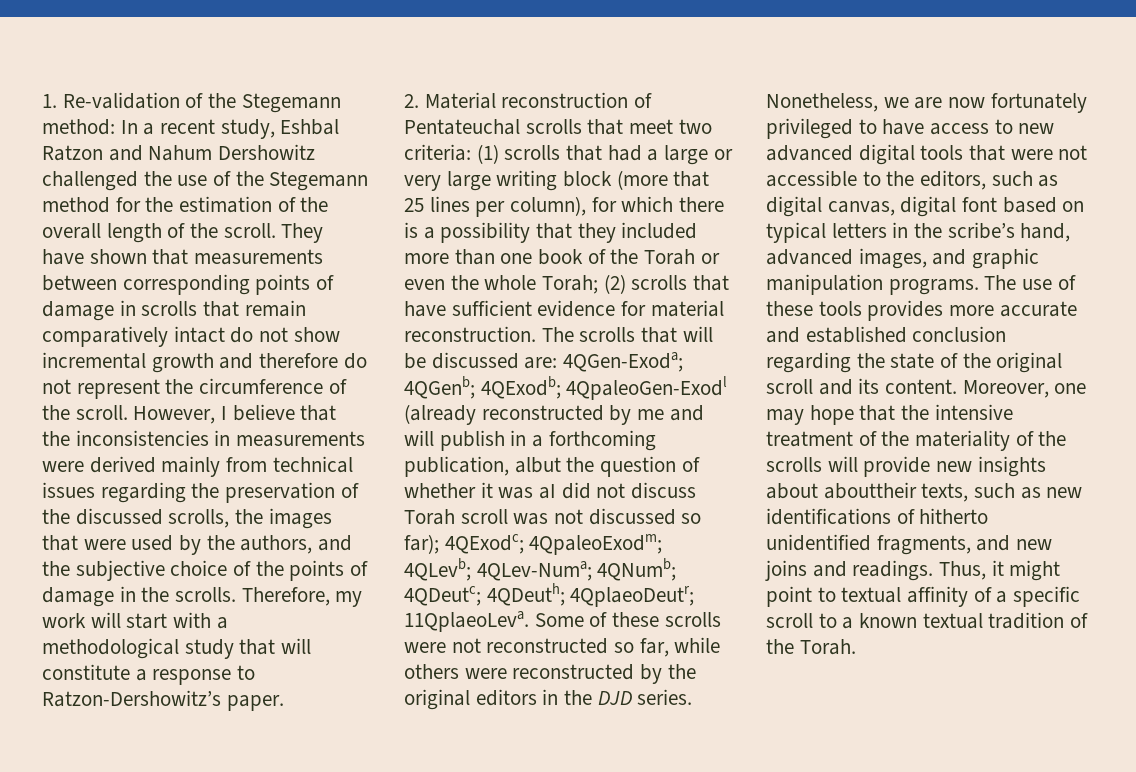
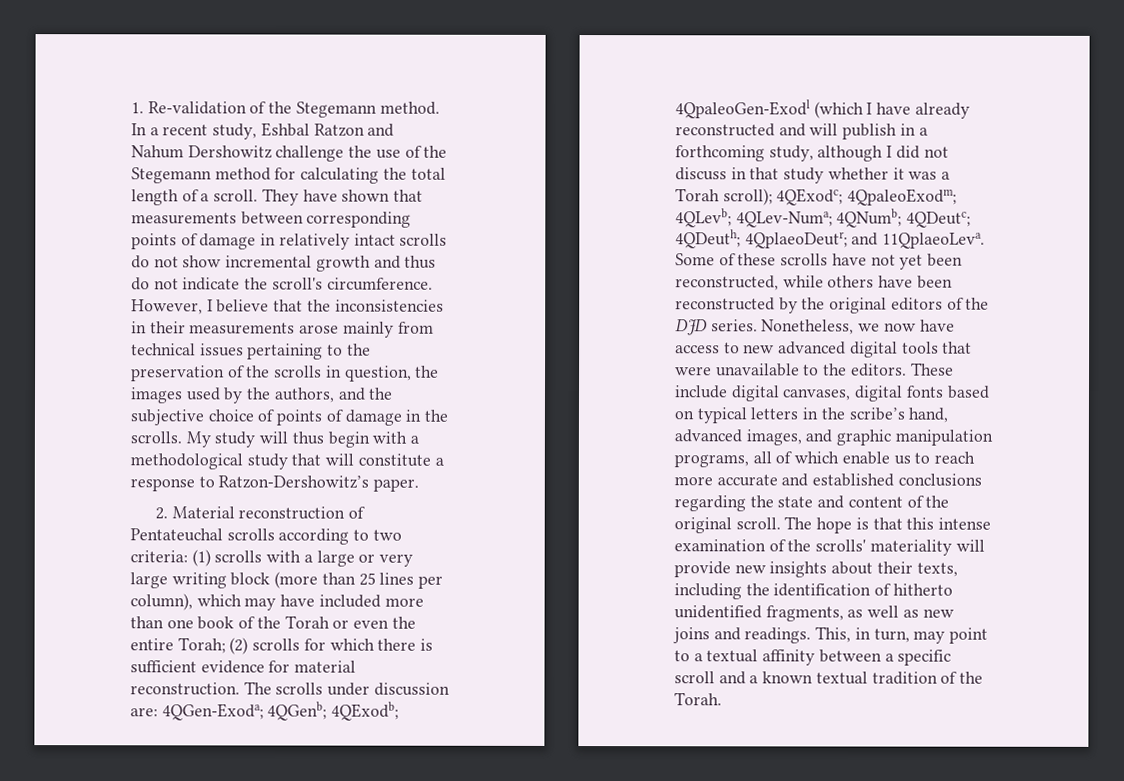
[42,119,115,135] method: -> [379,101,440,115] method.
[42,171,138,191] challenged -> [275,145,345,162] challenge
[145,196,329,213] [42,223,101,239] the estimation of the overall -> [300,167,446,184] calculating the total
[190,223,219,238] the -> [200,193,210,202] a
[141,300,306,317] [42,326,225,347] scrolls that remain comparatively intact -> [278,233,448,250] relatively intact scrolls
[259,353,367,369] [42,378,347,399] [42,405,128,420] therefore do not represent the circumference of the scroll. -> [404,255,437,269] [131,277,433,291] thus do not indicate the scroll's circumference.
[236,431,366,447] [42,456,156,473] measurements were derived -> [149,321,340,335] their measurements arose
[100,482,186,503] regarding -> [247,343,344,360] pertaining to
[75,508,332,529] [42,535,126,551] discussed scrolls, the images that were -> [274,365,440,382] [130,387,183,404] scrolls in question, the images
[255,561,284,576] the -> (275, 415) none
[241,587,363,607] [42,612,168,629] Therefore, my work will start -> [185,431,370,448] My study will thus begin
[587,119,674,135] that meet -> [278,528,370,545] according to
[566,145,642,161] that had -> [266,550,302,563] with
[673,171,710,187] that -> [321,572,356,585] than
[591,196,725,212] [404,222,616,243] for which there is a possibility that they -> [196,594,316,611] which may have
[484,275,537,290] whole -> [130,638,174,651] entire
[693,275,730,291] [404,301,446,317] that have -> [303,638,434,651] for which there is
[641,326,713,343] [404,352,519,369] that will be discussed -> [327,682,450,696] under discussion
[404,404,665,425] (already reconstructed by me -> [813,101,970,119] [675,123,775,137] (which I have already reconstructed
[404,456,700,477] [404,482,697,499] [404,508,702,525] [404,534,439,554] publication, albut the question of whether it was aI did not discuss Torah scroll was not discussed so far); -> [768,145,949,162] [675,167,951,184] [675,188,773,206] study, although I did not discuss in that study whether it was a Torah scroll);
(695, 596) none -> [851,232,879,246] and
[404,637,721,657] [404,664,507,679] were not reconstructed so far, while others were -> [831,253,964,270] [675,275,953,291] have not yet been reconstructed, while others have been
[542,689,559,705] in -> [946,297,964,310] of
[914,93,1087,113] [766,118,877,139] are now fortunately privileged to -> [883,322,916,332] now
[1058,145,1088,160] [766,170,1059,190] [766,196,998,217] not accessible to the editors, such as digital canvas, digital font -> [715,362,954,377] [674,385,944,402] unavailable to the editors. These include digital canvases, digital fonts
[888,275,1076,295] [766,300,944,321] programs. The use of these tools provides -> [674,451,976,468] programs, all of which enable us to reach
[912,326,1007,342] conclusion -> [897,473,982,487] conclusions
(935, 361) none -> [817,495,903,509] and content
[766,378,1087,398] [766,404,1013,425] [766,430,1067,451] [766,457,822,472] scroll and its content. Moreover, one may hope that the intensive treatment of the materiality of the scrolls -> [735,516,992,534] [674,539,952,556] scroll. The hope is that this intense examination of the scrolls' materiality
[823,482,1083,502] [766,508,891,525] abouttheir texts, such as new identifications -> [876,561,958,577] [674,583,872,600] their texts, including the identification
[976,535,1011,551] and -> [847,605,919,618] as well as
[939,560,1061,581] Thus, it might -> [815,626,946,644] This, in turn, may
(836, 594) none -> [693,653,703,662] a
[973,587,992,602] of -> [818,649,882,663] between
[818,613,837,628] to -> [718,671,746,685] and

